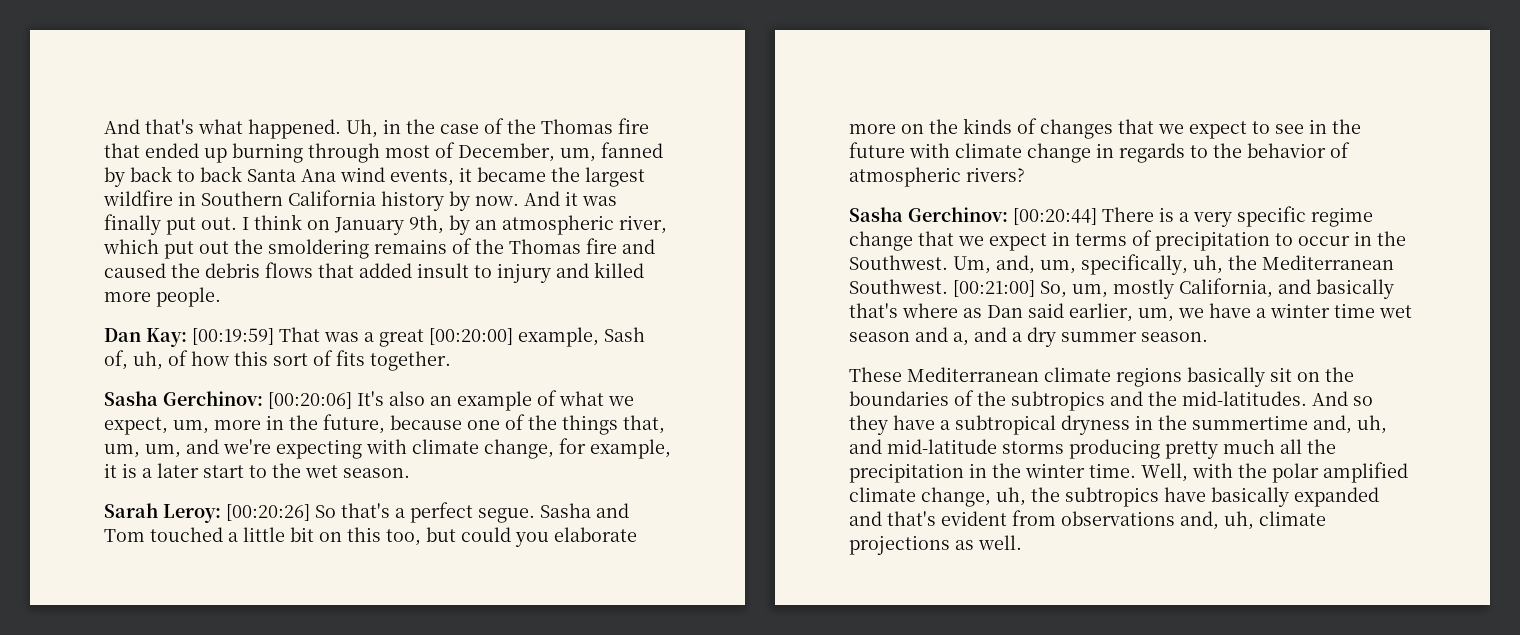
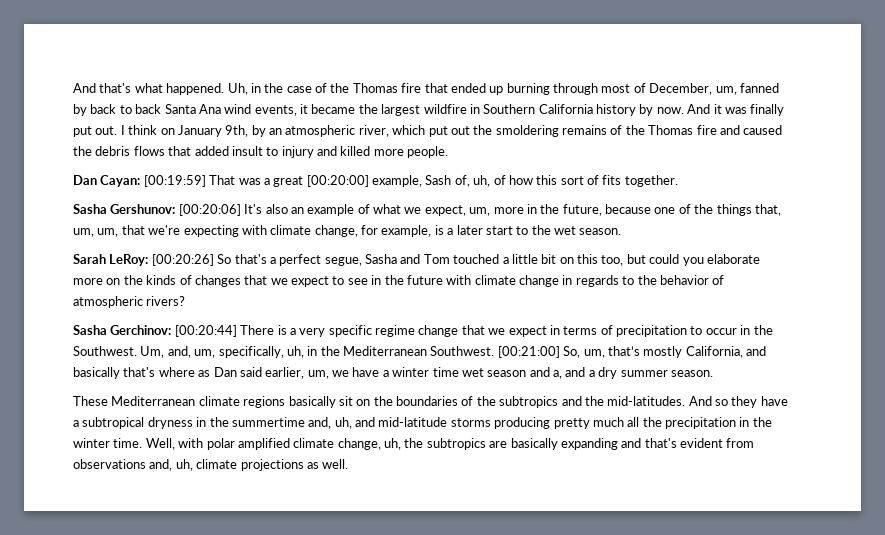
[146,328,187,347] Kay: -> [100,175,141,187] Cayan:
[163,391,263,406] Gerchinov: -> [110,204,176,214] Gershunov:
[186,439,219,454] and -> [121,225,145,235] that
[104,463,117,478] it -> (432, 231) none
[163,504,221,523] Leroy: -> [109,254,149,266] LeRoy:
[478,508,535,523] segue. -> [324,257,362,266] segue,
(1223, 264) none -> [307,346,318,356] in
(1108, 291) none -> [607,346,640,356] that’s
[1238,463,1267,478] the -> (204, 443) none
[1164,487,1379,507] have basically expanded -> [489,438,618,450] are basically expanding

